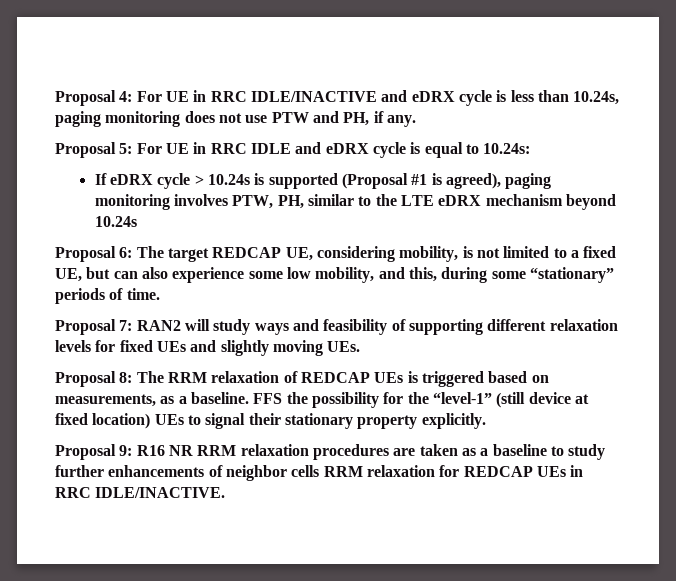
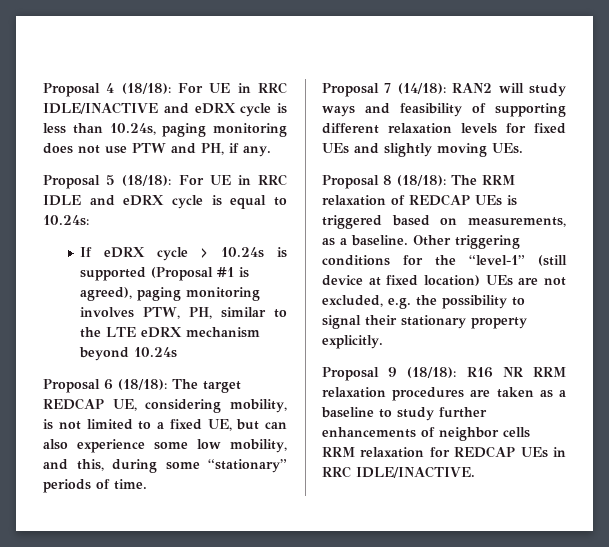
[55,90,133,106] Proposal 4: -> [43,83,171,97] Proposal 4 (18/18):
[119,143,133,154] 5: -> [106,175,172,186] 5 (18/18):
[119,247,133,258] 6: -> [104,379,167,390] 6 (18/18):
[119,320,133,331] 7: -> [384,83,446,94] 7 (14/18):
[119,372,133,383] 8: -> [383,175,446,186] 8 (18/18):
[253,392,379,408] FFS the possibility -> [413,235,520,249] [322,255,390,266] Other triggering conditions
(184, 419) none -> [518,277,566,286] [322,295,507,309] are not excluded, e.g. the possibility
[119,445,133,456] 9: -> [388,367,457,378] 9 (18/18):

